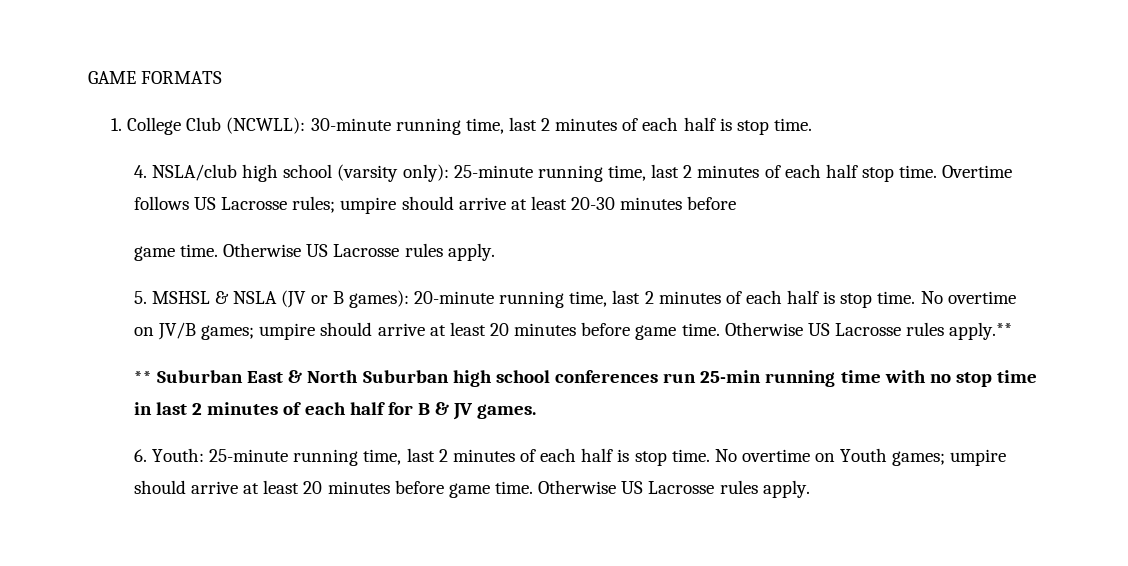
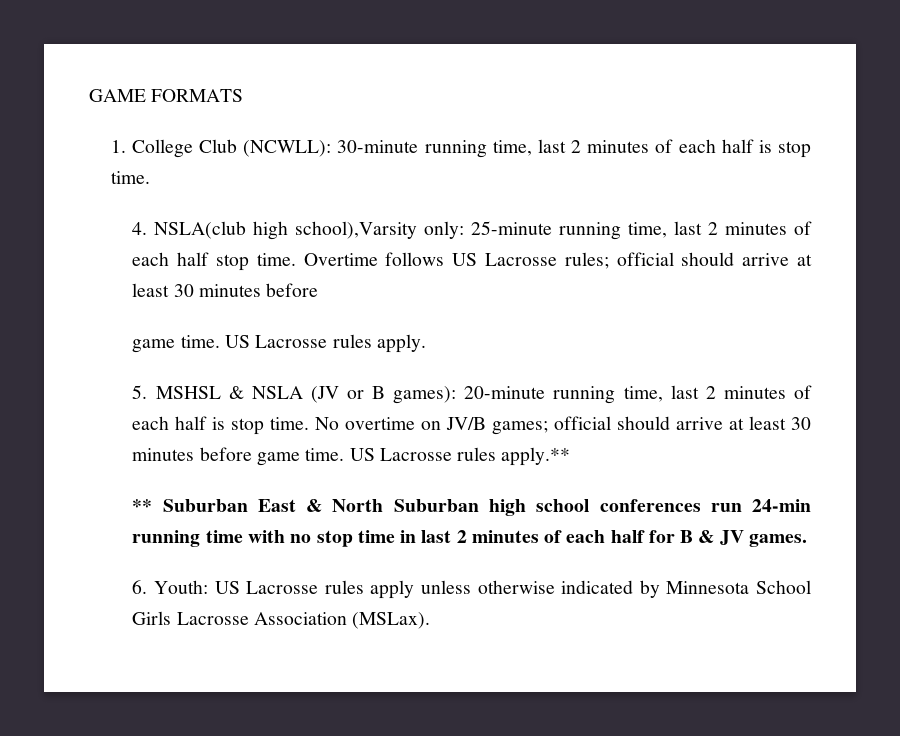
[152,164,449,182] NSLA/club high school (varsity only): -> [154,221,465,240] NSLA(club high school),Varsity only:
[340,196,616,214] umpire should arrive at least 20-30 -> [616,252,812,266] [132,283,194,297] official should arrive at least 30
[223,243,302,257] Otherwise -> (220, 341) none
[259,322,803,340] umpire should arrive at least 20 minutes before game time. Otherwise -> [554,416,811,430] [132,447,345,466] official should arrive at least 30 minutes before game time.
[700,370,762,383] 25-min -> [752,499,812,512] 24-min
[209,448,1007,466] [133,480,810,498] 25-minute running time, last 2 minutes of each half is stop time. No overtime on Youth games; umpire should arrive at least 20 minutes before game time. Otherwise US Lacrosse rules apply. -> [214,580,811,599] [132,611,431,629] US Lacrosse rules apply unless otherwise indicated by Minnesota School Girls Lacrosse Association (MSLax).

